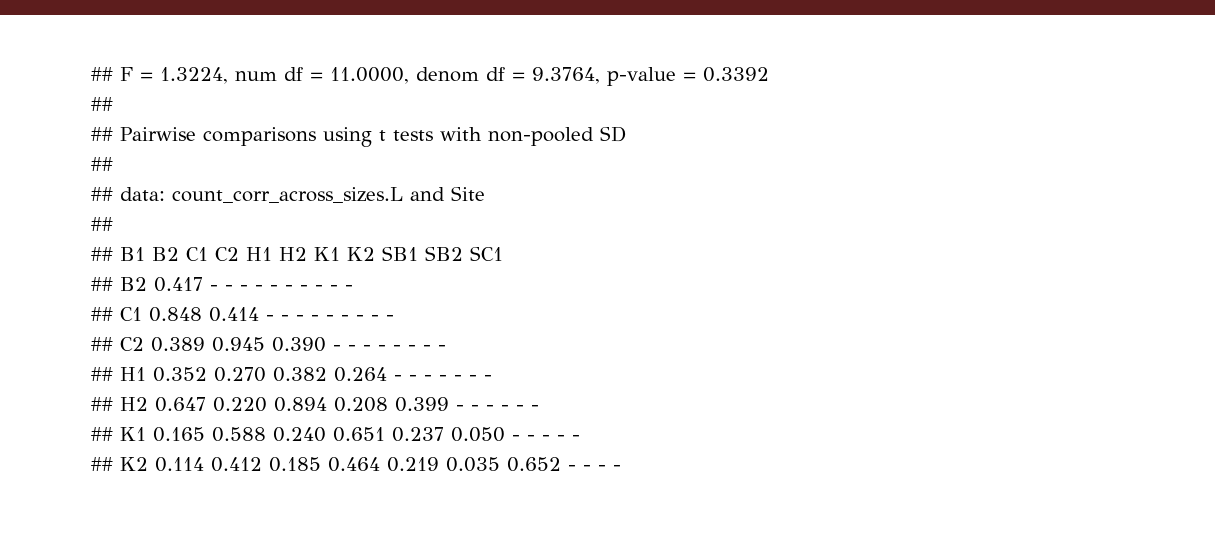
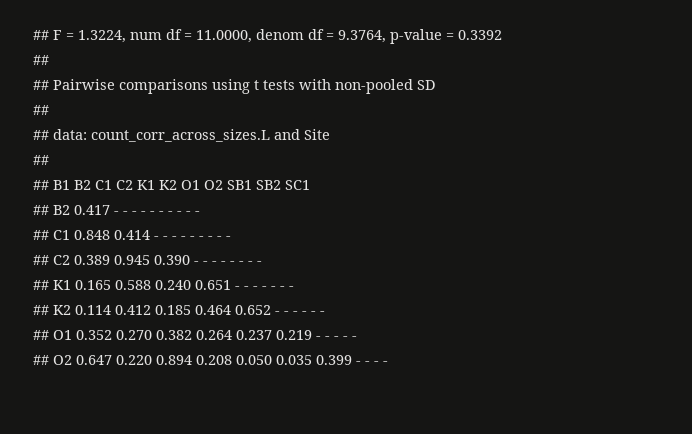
[246,247,375,261] H1 H2 K1 K2 -> [137,180,223,190] K1 K2 O1 O2
[91,367,492,382] [91,397,539,412] // ## H1 0.352 0.270 0.382 0.264 - - - - - - - // ## H2 0.647 0.220 0.894 0.208 0.399 - - - - - - -> (262, 263) none
[392,427,505,442] 0.237 0.050 -> [235,286,249,290] - -
[387,457,500,472] 0.219 0.035 -> (231, 310) none
(621, 468) none -> [311,311,325,315] [33,330,357,340] [33,355,388,365] - - // ## O1 0.352 0.270 0.382 0.264 0.237 0.219 - - - - - // ## O2 0.647 0.220 0.894 0.208 0.050 0.035 0.399 - - - -

